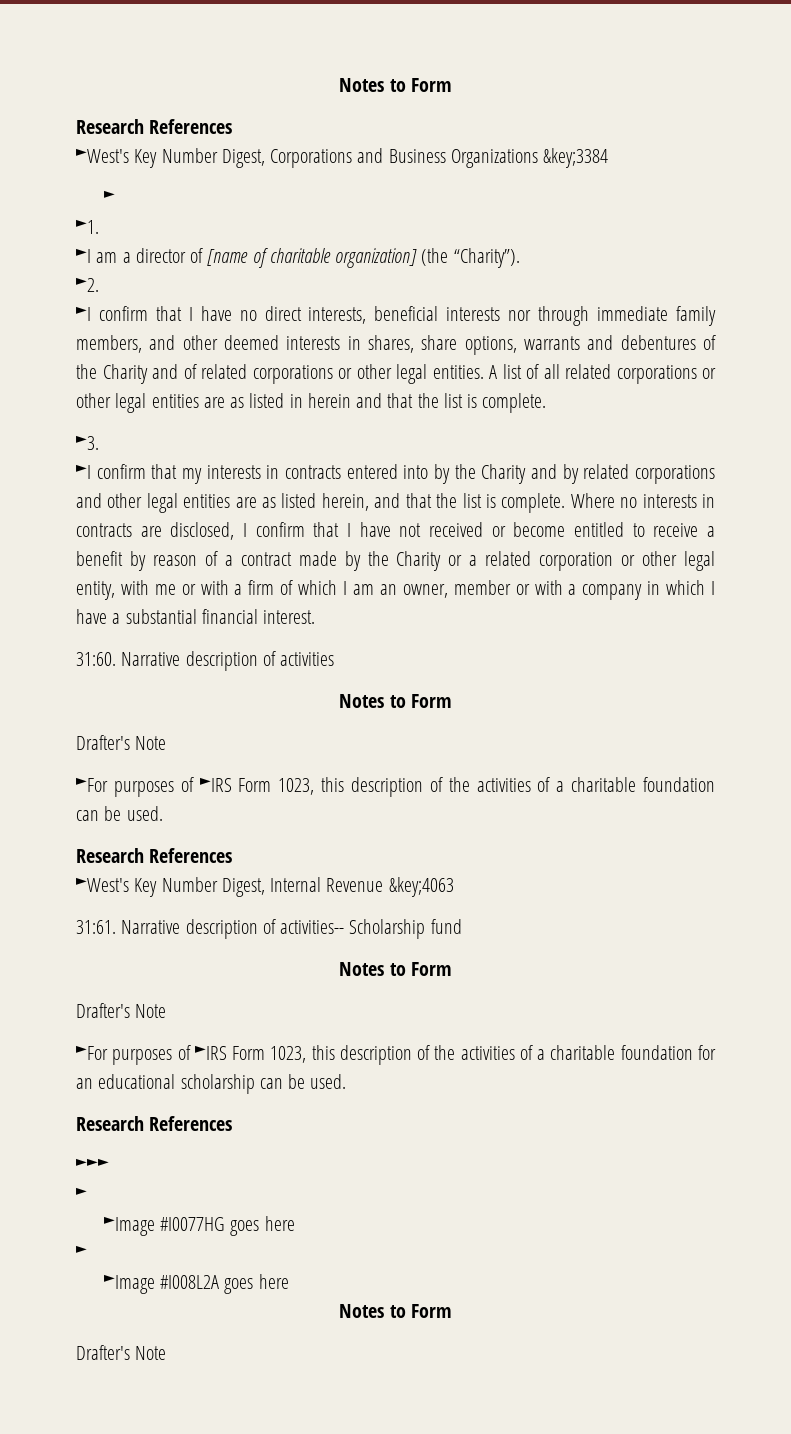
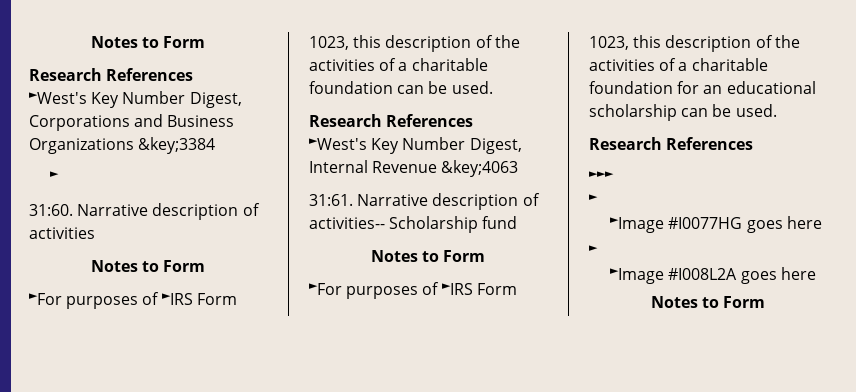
[76,219,99,234] [76,248,520,268] [76,277,99,292] [76,306,716,326] [76,335,716,355] [76,364,716,384] [76,393,547,413] [76,435,99,450] [76,464,716,484] [76,493,716,513] [76,522,715,540] [76,551,715,571] [76,580,716,600] [76,609,316,624] // ►1. // ►I am a director of [name of charitable organization] (the “Charity”). // ►2. // ►I confirm that I have no direct interests, beneficial interests nor through immediate family members, and other deemed interests in shares, share options, warrants and debentures of the Charity and of related corporations or other legal entities. A list of all related corporations or other legal entities are as listed in herein and that the list is complete. // ►3. // ►I confirm that my interests in contracts entered into by the Charity and by related corporations and other legal entities are as listed herein, and that the list is complete. Where no interests in contracts are disclosed, I confirm that I have not received or become entitled to receive a benefit by reason of a contract made by the Charity or a related corporation or other legal entity, with me or with a firm of which I am an owner, member or with a company in which I have a substantial financial interest. -> (60, 174) none
[76,735,167,750] // Drafter's Note -> (206, 266) none
[76,1003,167,1018] // Drafter's Note -> (486, 256) none
[76,1345,167,1360] // Drafter's Note -> (766, 302) none

